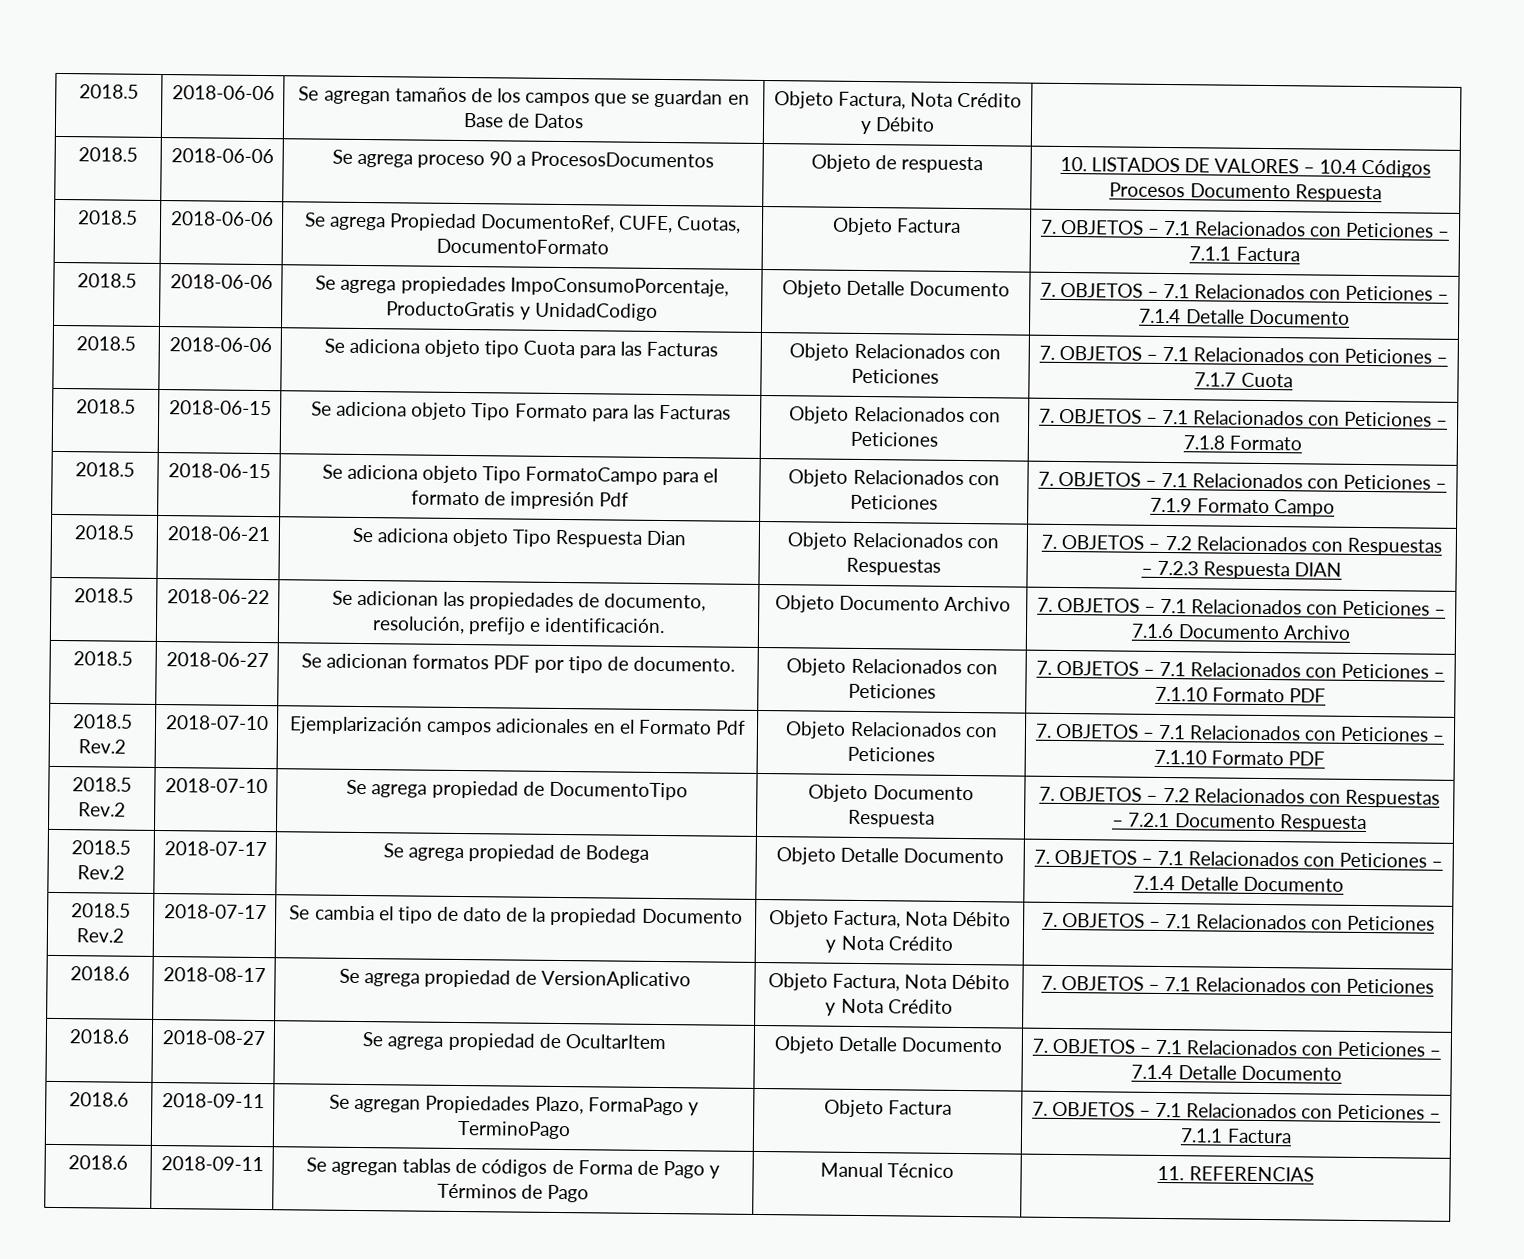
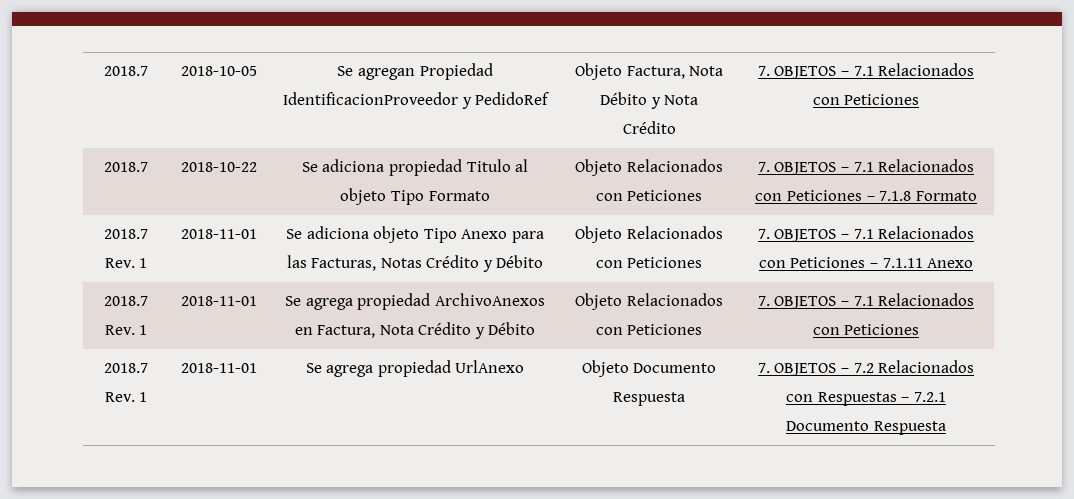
[79,84,139,99] [171,85,275,101] [298,86,750,108] [462,113,585,129] [773,91,1023,110] [859,117,936,135] [78,147,138,162] [170,148,274,164] [331,149,715,169] [810,154,984,174] [1059,156,1432,178] [1109,182,1382,203] [77,210,138,225] [169,211,274,227] [303,212,742,234] [435,238,609,255] [831,217,962,236] [1039,219,1450,238] [1189,246,1300,262] [77,273,137,288] [169,274,273,290] [315,275,729,297] [386,301,658,321] [781,280,1011,298] [1039,282,1450,301] [1139,308,1350,325] [76,336,136,351] [168,337,272,353] [323,338,719,359] [789,343,1001,361] [851,368,939,384] [1038,345,1449,364] [1194,372,1293,388] [76,399,136,414] [168,400,272,416] [311,401,408,417] 2018.5 | 2018-06-06 | Se agregan tamaños de los campos que se guardan en Base de Datos | Objeto Factura, Nota Crédito y Débito | // 2018.5 | 2018-06-06 | Se agrega proceso 90 a ProcesosDocumentos | Objeto de respuesta | 10. LISTADOS DE VALORES – 10.4 Códigos Procesos Documento Respuesta // 2018.5 | 2018-06-06 | Se agrega Propiedad DocumentoRef, CUFE, Cuotas, DocumentoFormato | Objeto Factura | 7. OBJETOS – 7.1 Relacionados con Peticiones – 7.1.1 Factura // 2018.5 | 2018-06-06 | Se agrega propiedades ImpoConsumoPorcentaje, ProductoGratis y UnidadCodigo | Objeto Detalle Documento | 7. OBJETOS – 7.1 Relacionados con Peticiones – 7.1.4 Detalle Documento // 2018.5 | 2018-06-06 | Se adiciona objeto tipo Cuota para las Facturas | Objeto Relacionados con Peticiones | 7. OBJETOS – 7.1 Relacionados con Peticiones – 7.1.7 Cuota // 2018.5 | 2018-06-15 | Se adiciona -> [104,66,148,76] [181,66,257,76] [337,63,493,80] [282,92,550,109] [574,63,724,80] [599,92,699,109] [622,121,676,134] [757,63,975,79] [812,94,920,105] [104,162,148,172] [181,162,257,172] [301,159,529,176] 2018.7 | 2018-10-05 | Se agregan Propiedad IdentificacionProveedor y PedidoRef | Objeto Factura, Nota Débito y Nota Crédito | 7. OBJETOS – 7.1 Relacionados con Peticiones // 2018.7 | 2018-10-22 | Se adiciona propiedad Titulo al
[591,404,731,422] para las Facturas -> (490, 196) none
[75,462,135,477] [167,463,271,479] [321,464,719,486] [410,490,630,510] 2018.5 | 2018-06-15 | Se adiciona objeto Tipo FormatoCampo para el formato de impresión Pdf -> [104,229,148,239] [104,258,148,268] [181,229,257,239] [286,226,544,243] [286,255,544,272] 2018.7 Rev. 1 | 2018-11-01 | Se adiciona objeto Tipo Anexo para las Facturas, Notas Crédito y Débito
[1150,497,1335,517] [74,525,135,540] [166,526,270,542] [351,527,687,548] [787,532,999,550] [845,557,941,576] [1041,534,1442,556] [1140,560,1343,580] [74,588,134,603] [166,589,270,605] [331,590,707,612] [371,616,666,635] [774,595,1012,613] [1036,597,1447,616] [1131,623,1351,640] [73,651,133,666] [165,652,269,668] [300,653,736,674] 7.1.9 Formato Campo // 2018.5 | 2018-06-21 | Se adiciona objeto Tipo Respuesta Dian | Objeto Relacionados con Respuestas | 7. OBJETOS – 7.2 Relacionados con Respuestas – 7.2.3 Respuesta DIAN // 2018.5 | 2018-06-22 | Se adicionan las propiedades de documento, resolución, prefijo e identificación. | Objeto Documento Archivo | 7. OBJETOS – 7.1 Relacionados con Peticiones – 7.1.6 Documento Archivo // 2018.5 | 2018-06-27 | Se adicionan formatos PDF por tipo de documento. -> [882,258,974,268] [104,296,148,306] [104,325,148,335] [181,296,257,306] [285,293,545,310] [294,322,536,339] 7.1.11 Anexo // 2018.7 Rev. 1 | 2018-11-01 | Se agrega propiedad ArchivoAnexos en Factura, Nota Crédito y Débito
[1433,672,1446,679] [1154,686,1327,703] [72,714,133,729] [78,739,126,754] [164,715,269,731] [289,716,746,736] [785,721,998,739] [847,746,935,762] [1034,723,1445,742] [1153,749,1326,766] [72,777,132,792] [78,802,126,817] [164,778,268,794] [346,779,688,801] – 7.1.10 Formato PDF // 2018.5 Rev.2 | 2018-07-10 | Ejemplarización campos adicionales en el Formato Pdf | Objeto Relacionados con Peticiones | 7. OBJETOS – 7.1 Relacionados con Peticiones – 7.1.10 Formato PDF // 2018.5 Rev.2 | 2018-07-10 | Se agrega propiedad de DocumentoTipo -> [104,363,148,373] [104,392,148,402] [181,363,257,373] [305,360,525,377] // 2018.7 Rev. 1 | 2018-11-01 | Se agrega propiedad UrlAnexo
[71,840,131,855] [77,865,125,880] [163,841,267,857] [382,843,650,863] [775,847,1005,865] [1033,849,1444,868] [1133,875,1344,892] [71,903,131,918] [76,928,124,943] [163,904,267,920] [289,905,743,926] [768,910,1012,929] [825,935,953,953] [1041,912,1436,931] [70,966,130,981] [162,967,266,983] [338,968,692,990] [767,973,1011,992] [825,998,953,1016] [1040,975,1435,994] [69,1029,129,1044] [161,1030,265,1046] [362,1032,666,1051] [773,1036,1003,1054] [1031,1038,1442,1057] [1131,1064,1342,1081] [69,1092,129,1107] [161,1093,265,1109] [329,1094,699,1116] [456,1120,571,1140] [823,1099,953,1118] [1031,1101,1442,1120] [1180,1128,1292,1144] [68,1155,128,1170] [160,1156,264,1172] [305,1157,721,1179] [436,1183,590,1203] [819,1162,955,1178] [1157,1165,1314,1182] // 2018.5 Rev.2 | 2018-07-17 | Se agrega propiedad de Bodega | Objeto Detalle Documento | 7. OBJETOS – 7.1 Relacionados con Peticiones – 7.1.4 Detalle Documento // 2018.5 Rev.2 | 2018-07-17 | Se cambia el tipo de dato de la propiedad Documento | Objeto Factura, Nota Débito y Nota Crédito | 7. OBJETOS – 7.1 Relacionados con Peticiones // 2018.6 | 2018-08-17 | Se agrega propiedad de VersionAplicativo | Objeto Factura, Nota Débito y Nota Crédito | 7. OBJETOS – 7.1 Relacionados con Peticiones // 2018.6 | 2018-08-27 | Se agrega propiedad de OcultarItem | Objeto Detalle Documento | 7. OBJETOS – 7.1 Relacionados con Peticiones – 7.1.4 Detalle Documento // 2018.6 | 2018-09-11 | Se agregan Propiedades Plazo, FormaPago y TerminoPago | Objeto Factura | 7. OBJETOS – 7.1 Relacionados con Peticiones – 7.1.1 Factura // 2018.6 | 2018-09-11 | Se agregan tablas de códigos de Forma de Pago y Términos de Pago | Manual Técnico | 11. REFERENCIAS -> (946, 428) none

